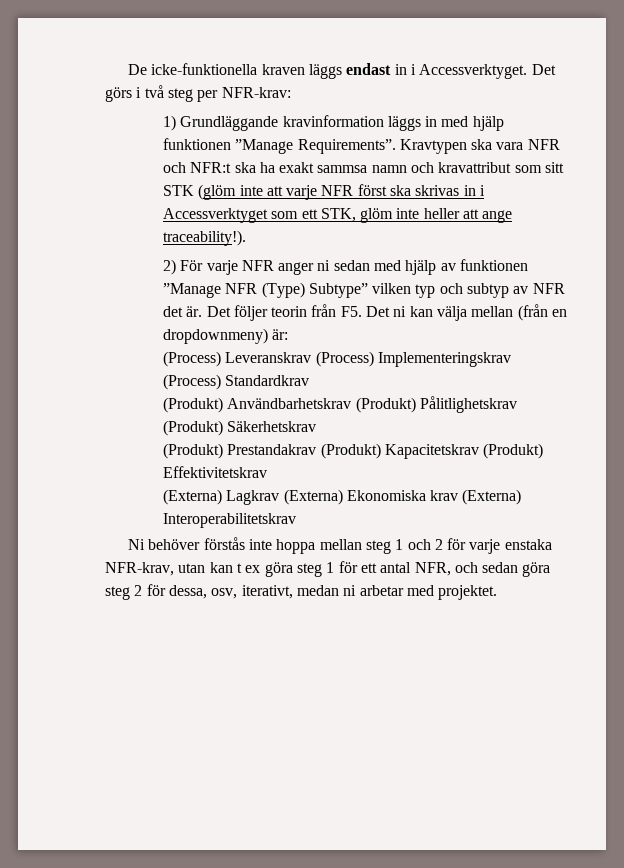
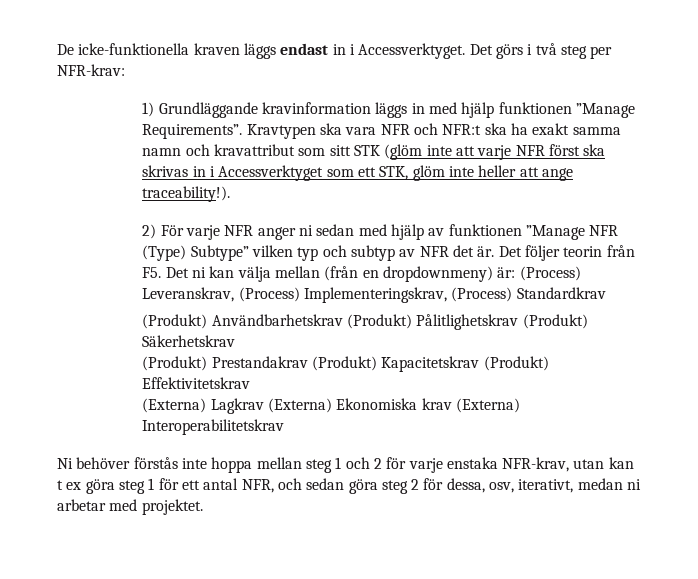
[317,165,368,173] sammsa -> [572,127,621,135] samma
[162,351,511,367] // (Process) Leveranskrav (Process) Implementeringskrav -> [519,266,581,281] [142,287,448,303] (Process) Leveranskrav, (Process) Implementeringskrav,

